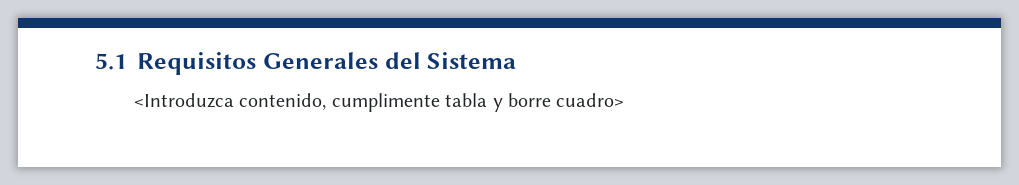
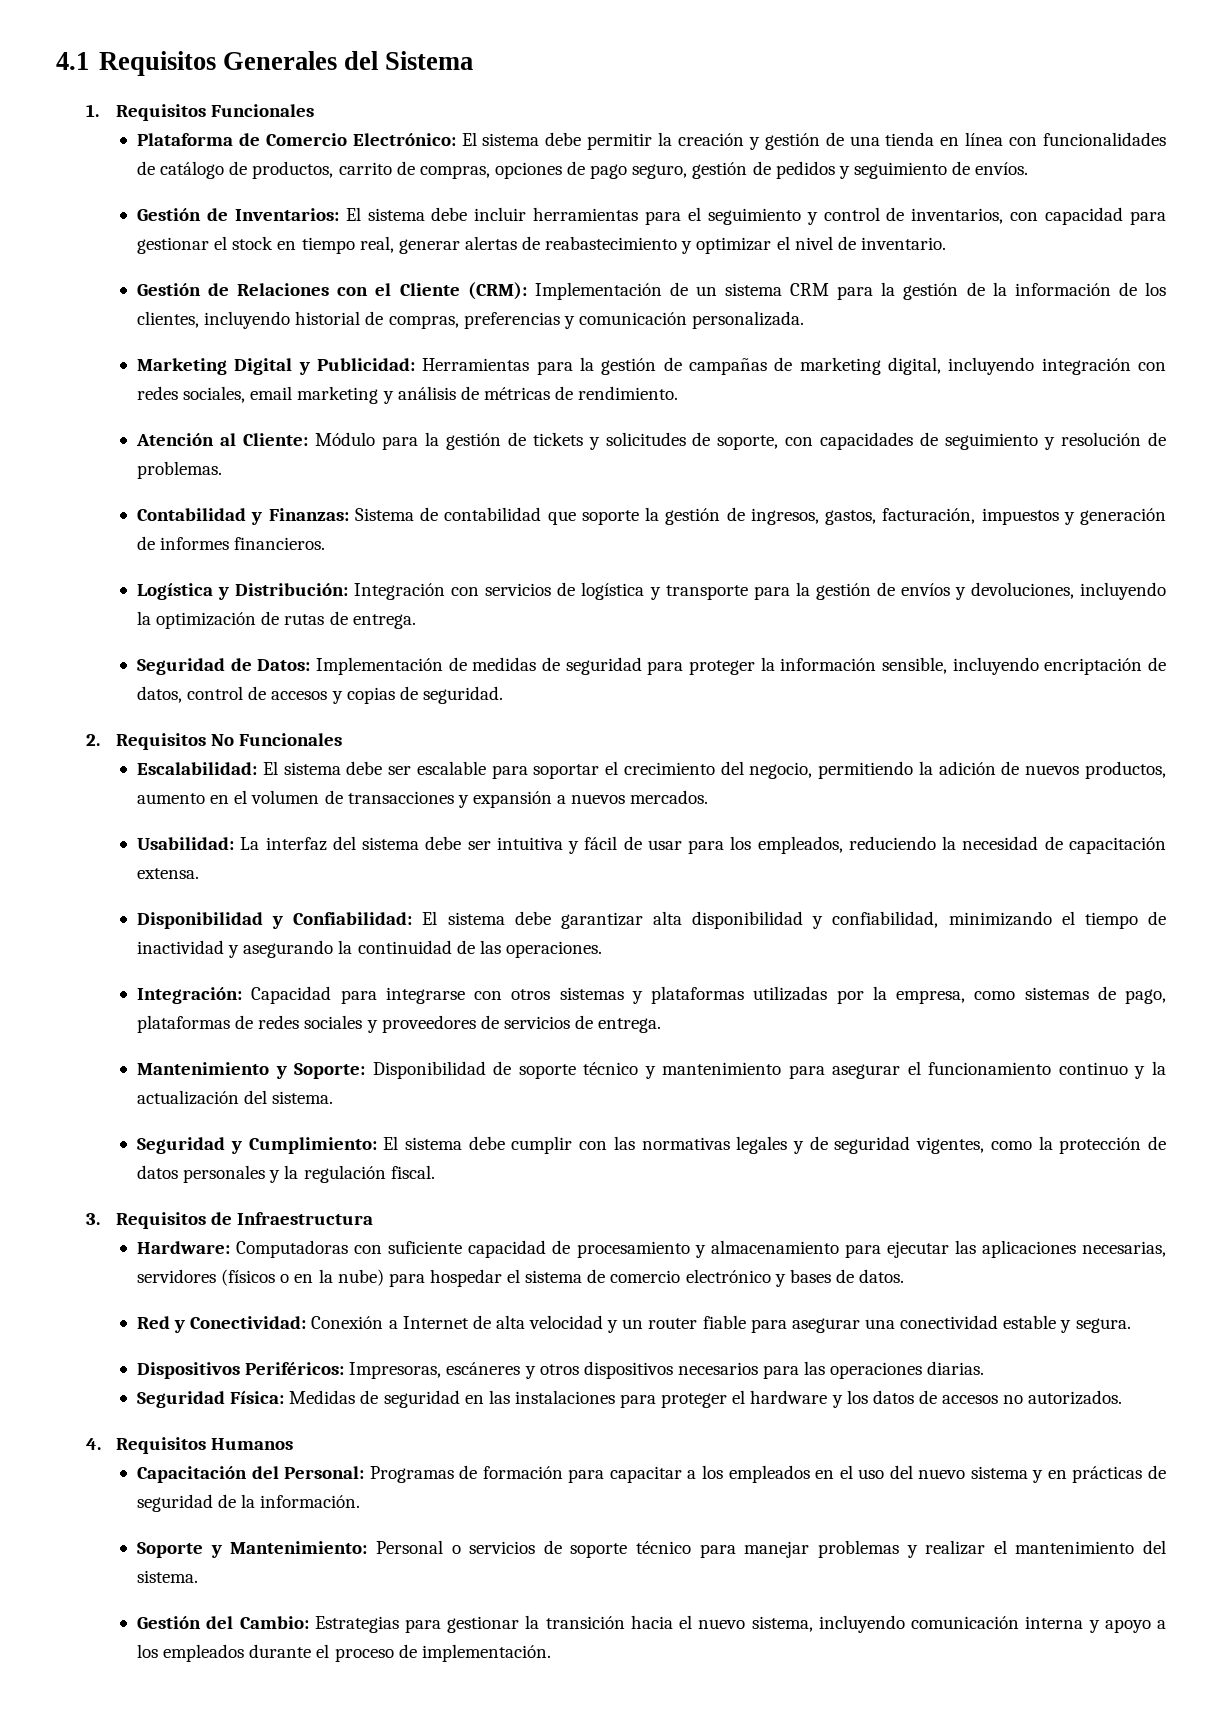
[95,53,127,70] 5.1 -> [56,52,89,70] 4.1
[133,93,625,112] <Introduzca contenido, cumplimente tabla y borre cuadro> -> [86,104,315,121] [137,132,1166,150] [137,161,1029,179] [137,207,1166,225] [137,236,947,254] [137,282,1167,300] [137,311,805,329] [137,357,1167,375] [137,386,679,404] [136,432,1166,450] [137,461,223,479] [137,507,1166,525] [137,536,326,550] [137,582,1167,600] [137,611,416,629] [137,657,1166,675] [137,686,503,704] [86,733,343,750] [137,761,1166,779] [137,790,709,808] [137,836,1167,854] [137,868,200,879] [137,911,1166,929] [137,940,602,958] [137,986,1166,1004] [137,1015,662,1033] [137,1061,1166,1079] [137,1090,334,1105] [137,1136,1166,1154] [137,1165,435,1183] [86,1212,374,1229] [137,1240,1167,1258] [137,1269,905,1287] [137,1315,1131,1333] [137,1361,985,1379] [137,1390,1123,1408] [86,1437,294,1454] [137,1465,1167,1483] [137,1494,361,1512] [137,1540,1166,1558] [137,1570,199,1583] [137,1615,1166,1633] [137,1644,551,1662] 1. Requisitos Funcionales // Plataforma de Comercio Electrónico: El sistema debe permitir la creación y gestión de una tienda en línea con funcionalidades de catálogo de productos, carrito de compras, opciones de pago seguro, gestión de pedidos y seguimiento de envíos. // Gestión de Inventarios: El sistema debe incluir herramientas para el seguimiento y control de inventarios, con capacidad para gestionar el stock en tiempo real, generar alertas de reabastecimiento y optimizar el nivel de inventario. // Gestión de Relaciones con el Cliente (CRM): Implementación de un sistema CRM para la gestión de la información de los clientes, incluyendo historial de compras, preferencias y comunicación personalizada. // Marketing Digital y Publicidad: Herramientas para la gestión de campañas de marketing digital, incluyendo integración con redes sociales, email marketing y análisis de métricas de rendimiento. // Atención al Cliente: Módulo para la gestión de tickets y solicitudes de soporte, con capacidades de seguimiento y resolución de problemas. // Contabilidad y Finanzas: Sistema de contabilidad que soporte la gestión de ingresos, gastos, facturación, impuestos y generación de informes financieros. // Logística y Distribución: Integración con servicios de logística y transporte para la gestión de envíos y devoluciones, incluyendo la optimización de rutas de entrega. // Seguridad de Datos: Implementación de medidas de seguridad para proteger la información sensible, incluyendo encriptación de datos, control de accesos y copias de seguridad. // 2. Requisitos No Funcionales // Escalabilidad: El sistema debe ser escalable para soportar el crecimiento del negocio, permitiendo la adición de nuevos productos, aumento en el volumen de transacciones y expansión a nuevos mercados. // Usabilidad: La interfaz del sistema debe ser intuitiva y fácil de usar para los empleados, reduciendo la necesidad de capacitación extensa. // Disponibilidad y Confiabilidad: El sistema debe garantizar alta disponibilidad y confiabilidad, minimizando el tiempo de inactividad y asegurando la continuidad de las operaciones. // Integración: Capacidad para integrarse con otros sistemas y plataformas utilizadas por la empresa, como sistemas de pago, plataformas de redes sociales y proveedores de servicios de entrega. // Mantenimiento y Soporte: Disponibilidad de soporte técnico y mantenimiento para asegurar el funcionamiento continuo y la actualización del sistema. // Seguridad y Cumplimiento: El sistema debe cumplir con las normativas legales y de seguridad vigentes, como la protección de datos personales y la regulación fiscal. // 3. Requisitos de Infraestructura // Hardware: Computadoras con suficiente capacidad de procesamiento y almacenamiento para ejecutar las aplicaciones necesarias, servidores (físicos o en la nube) para hospedar el sistema de comercio electrónico y bases de datos. // Red y Conectividad: Conexión a Internet de alta velocidad y un router fiable para asegurar una conectividad estable y segura. // Dispositivos Periféricos: Impresoras, escáneres y otros dispositivos necesarios para las operaciones diarias. // Seguridad Física: Medidas de seguridad en las instalaciones para proteger el hardware y los datos de accesos no autorizados. // 4. Requisitos Humanos // Capacitación del Personal: Programas de formación para capacitar a los empleados en el uso del nuevo sistema y en prácticas de seguridad de la información. // Soporte y Mantenimiento: Personal o servicios de soporte técnico para manejar problemas y realizar el mantenimiento del sistema. // Gestión del Cambio: Estrategias para gestionar la transición hacia el nuevo sistema, incluyendo comunicación interna y apoyo a los empleados durante el proceso de implementación.

